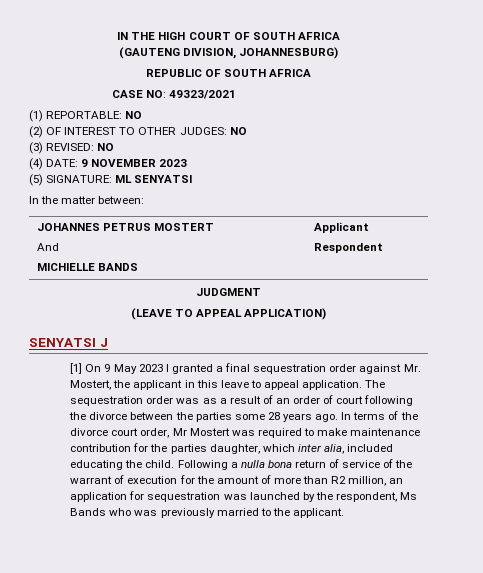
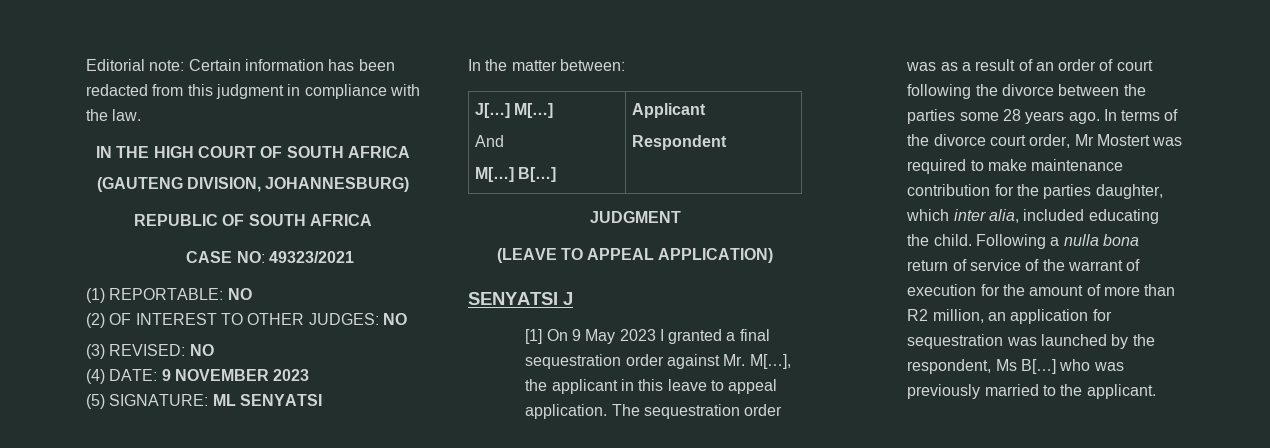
(117, 36) none -> [86,59,395,71] [86,84,420,99] [86,109,142,121] Editorial note: Certain information has been redacted from this judgment in compliance with the law. //
[36,223,214,231] JOHANNES PETRUS MOSTERT -> [475,103,554,118] J[…] M[…]
[36,263,138,271] MICHIELLE BANDS -> [475,167,557,182] M[…] B[…]
[70,380,112,390] Mostert, -> [749,354,791,369] M[…],
[70,508,107,516] Bands -> [1020,359,1056,374] B[…]

